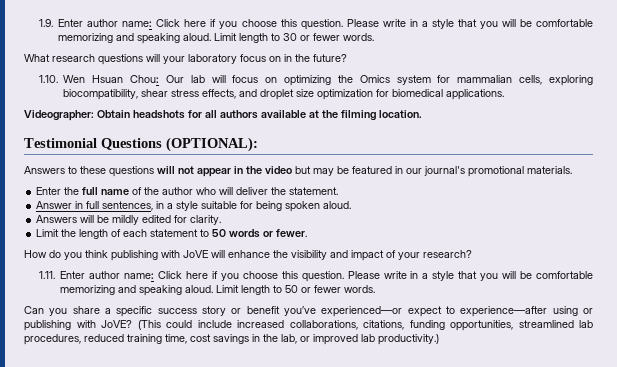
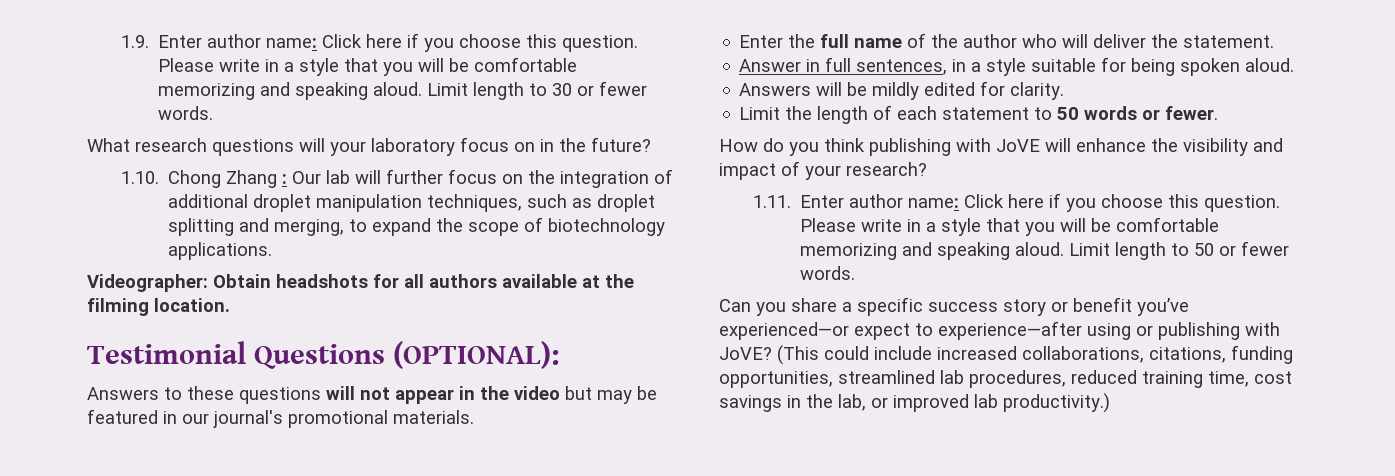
[63,75,159,83] Wen Hsuan Chou: -> [168,170,288,188] Chong Zhang :
[232,75,593,86] [63,89,444,100] focus on optimizing the Omics system for mammalian cells, exploring biocompatibility, shear stress effects, and droplet size optimization for biomedical -> [386,169,674,188] [168,194,656,212] [168,217,666,236] further focus on the integration of additional droplet manipulation techniques, such as droplet splitting and merging, to expand the scope of biotechnology

